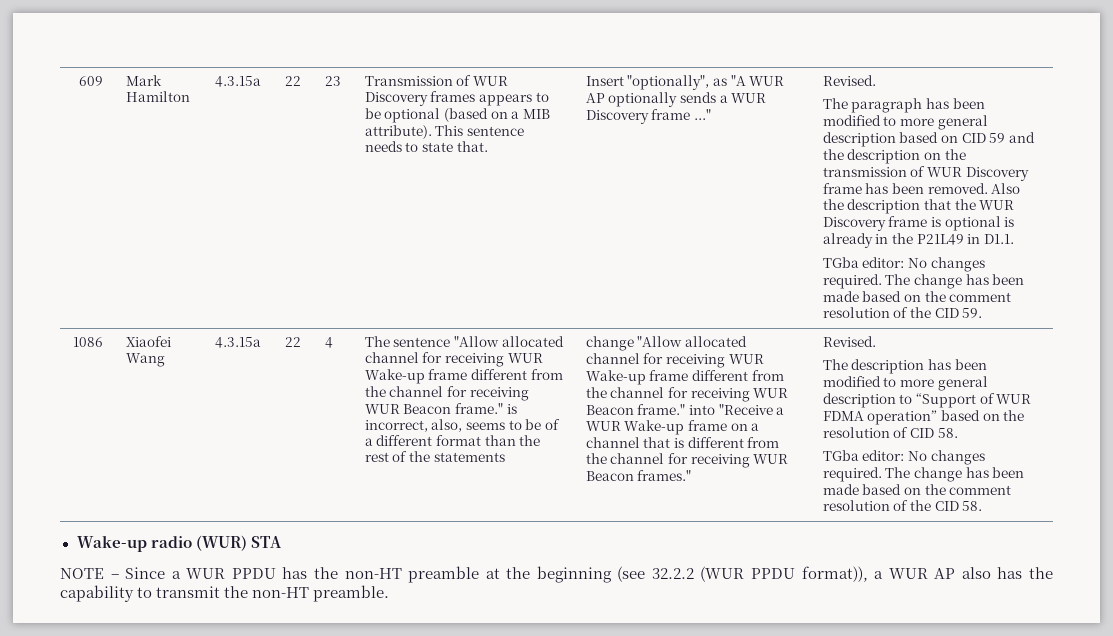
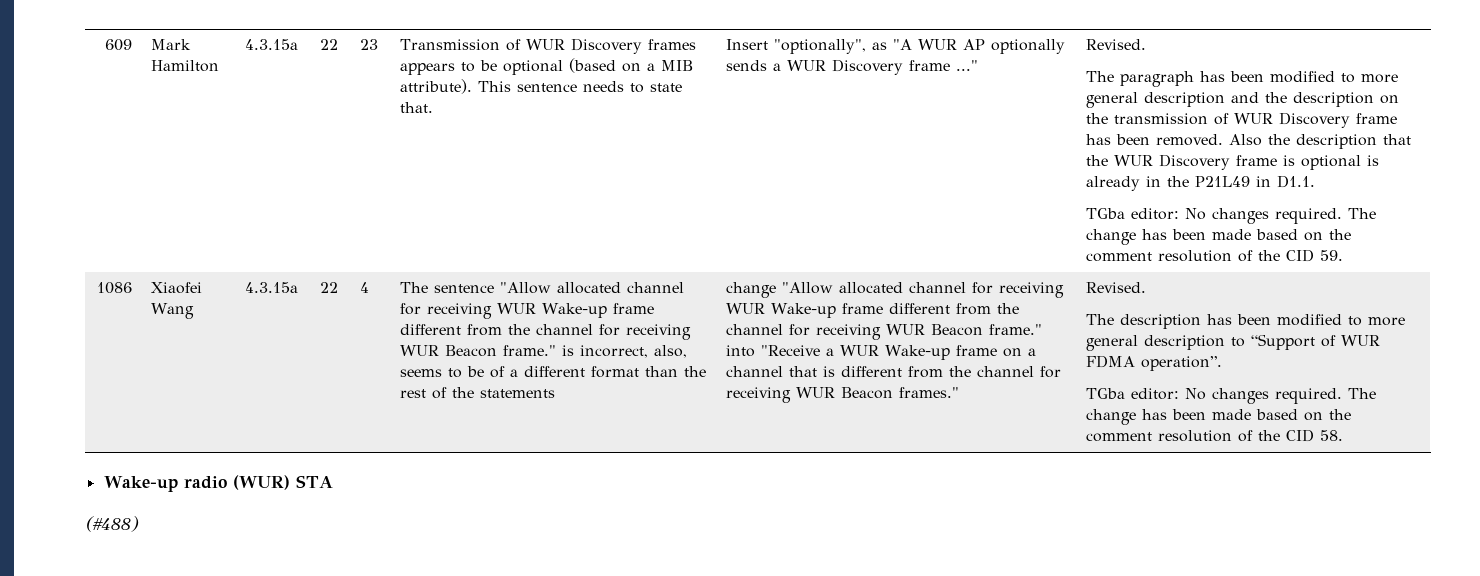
[899,132,1006,143] based on CID 59 -> (1226, 99) none
[867,410,1025,425] [822,427,958,438] operation” based on the resolution of CID 58. -> [1141,356,1223,371] operation”.
[60,566,1054,583] [60,585,390,602] NOTE – Since a WUR PPDU has the non-HT preamble at the beginning (see 32.2.2 (WUR PPDU format)), a WUR AP also has the capability to transmit the non-HT preamble. -> [85,516,139,532] (#488)

